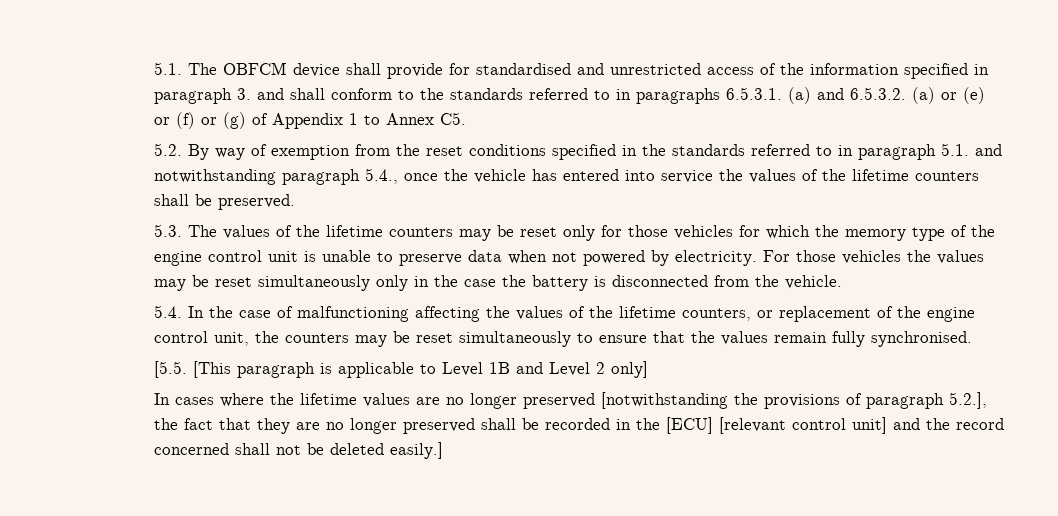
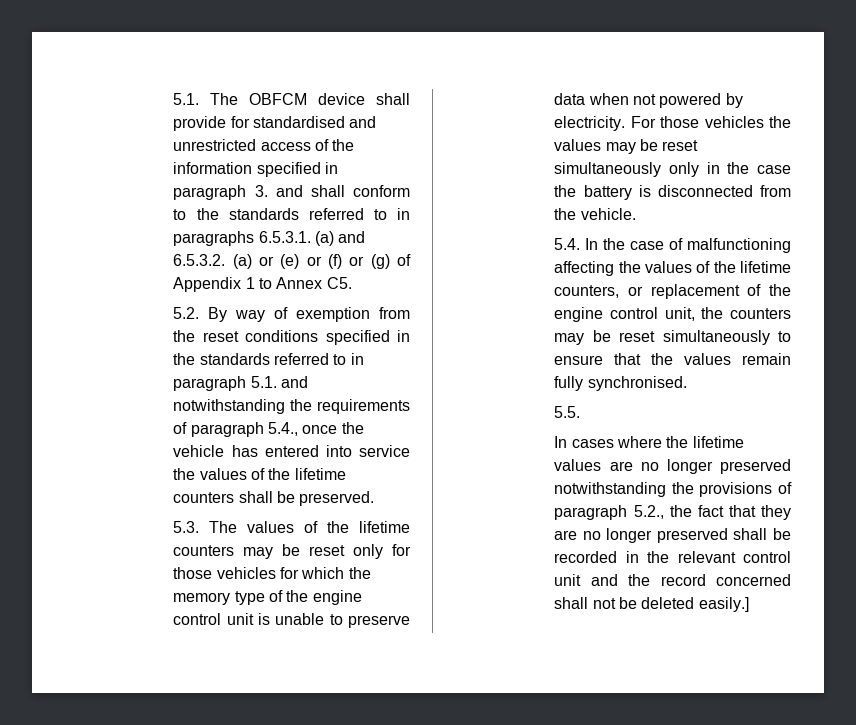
(276, 177) none -> [290,399,410,414] [173,422,188,434] the requirements of
[153,361,648,378] [5.5. [This paragraph is applicable to Level 1B and Level 2 only] -> [554,406,581,418] 5.5.
[600,392,728,409] [notwithstanding -> [554,482,667,497] notwithstanding
[948,392,987,409] 5.2.], -> [633,505,664,519] 5.2.,
[665,417,887,434] [ECU] [relevant control unit] -> [677,551,791,563] [554,574,582,586] relevant control unit

